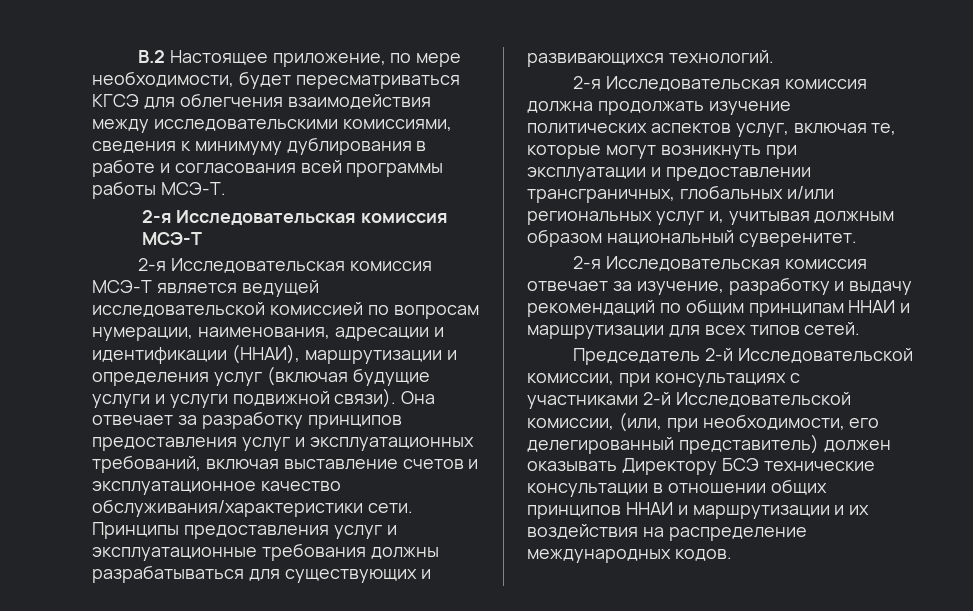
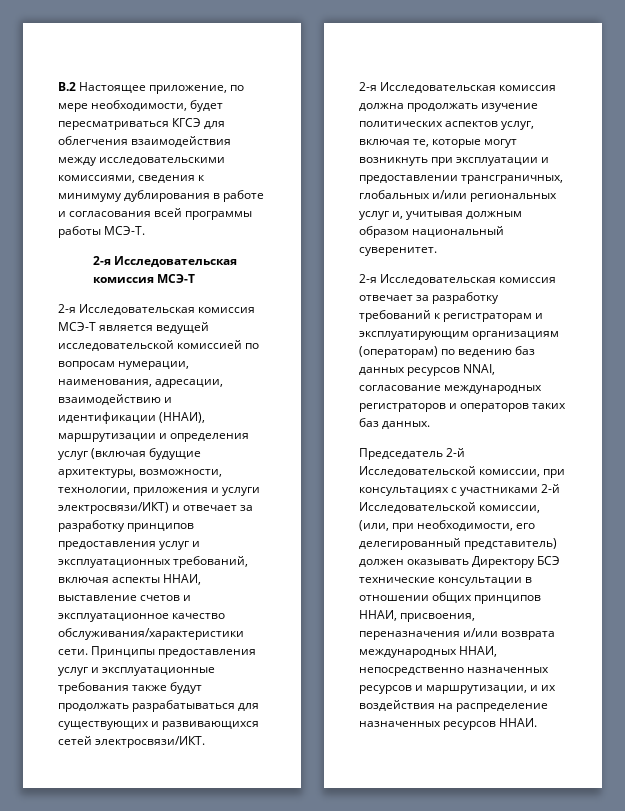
[334,327,429,341] адресации -> [155,379,224,388] [58,394,161,405] адресации, взаимодействию
[92,388,436,408] услуги и услуги подвижной связи). Она -> [58,469,223,478] [58,487,261,496] [58,502,181,514] архитектуры, возможности, технологии, приложения и услуги электросвязи/ИКТ) и
(279, 464) none -> [112,574,202,585] аспекты ННАИ,
[370,547,439,559] должны -> [132,682,203,694] [58,703,129,712] также будут продолжать
[668,50,774,64] технологий. -> [58,736,206,748] сетей электросвязи/ИКТ.
[636,277,913,295] [527,299,911,317] [527,322,861,339] изучение, разработку и выдачу рекомендаций по общим принципам ННАИ и маршрутизации для всех типов сетей. -> [432,292,500,304] [359,310,544,322] [359,331,560,340] [359,346,536,358] [359,364,496,376] [359,385,543,394] [359,403,567,412] [359,418,431,429] разработку требований к регистраторам и эксплуатирующим организациям (операторам) по ведению баз данных ресурсов NNAI, согласование международных регистраторов и операторов таких баз данных.
[625,502,830,519] ННАИ и маршрутизации -> [359,610,476,622] [359,628,556,640] [359,646,498,658] [359,667,550,676] [359,685,528,694] ННАИ, присвоения, переназначения и/или возврата международных ННАИ, непосредственно назначенных ресурсов и маршрутизации,
[527,549,732,563] международных кодов. -> [359,718,538,730] назначенных ресурсов ННАИ.

